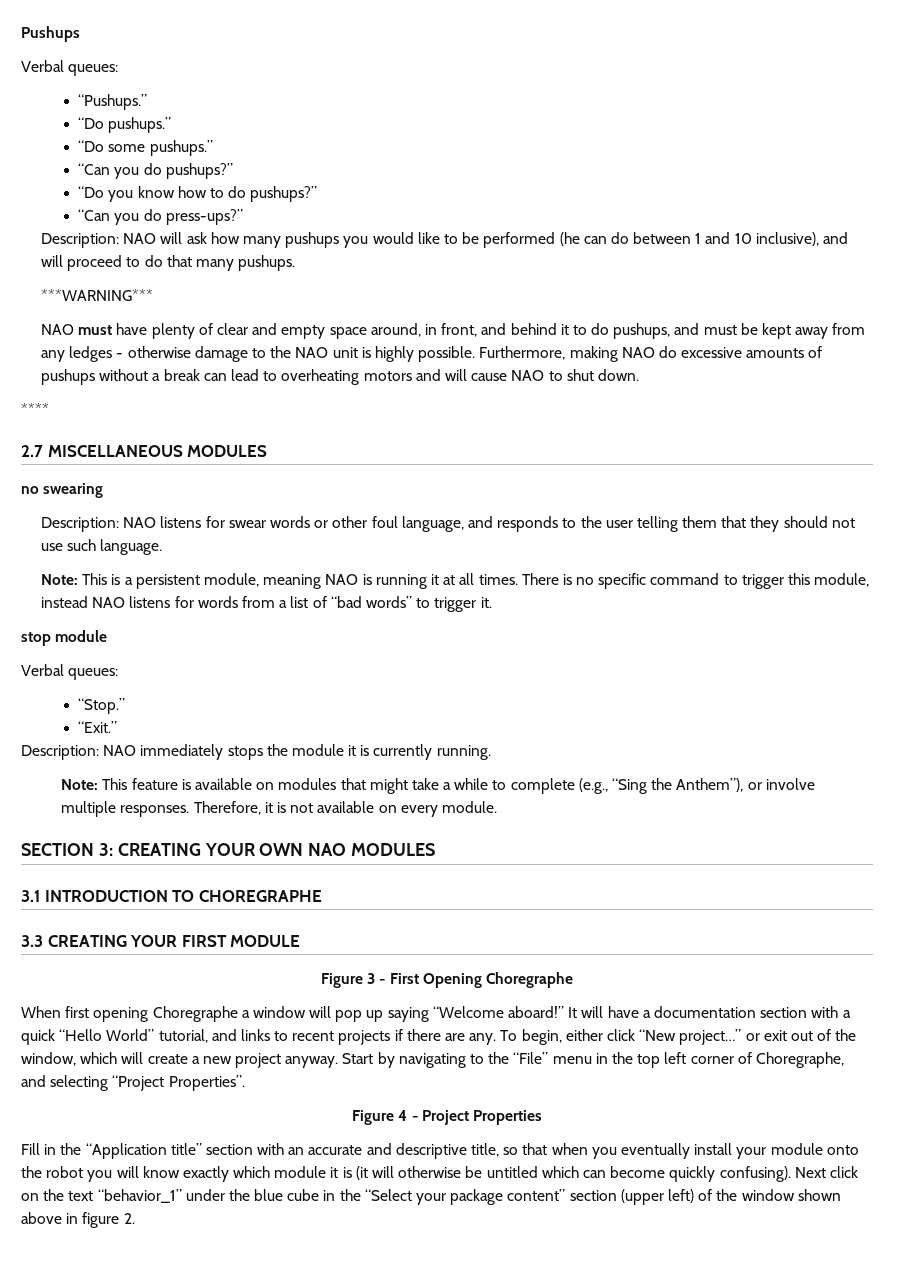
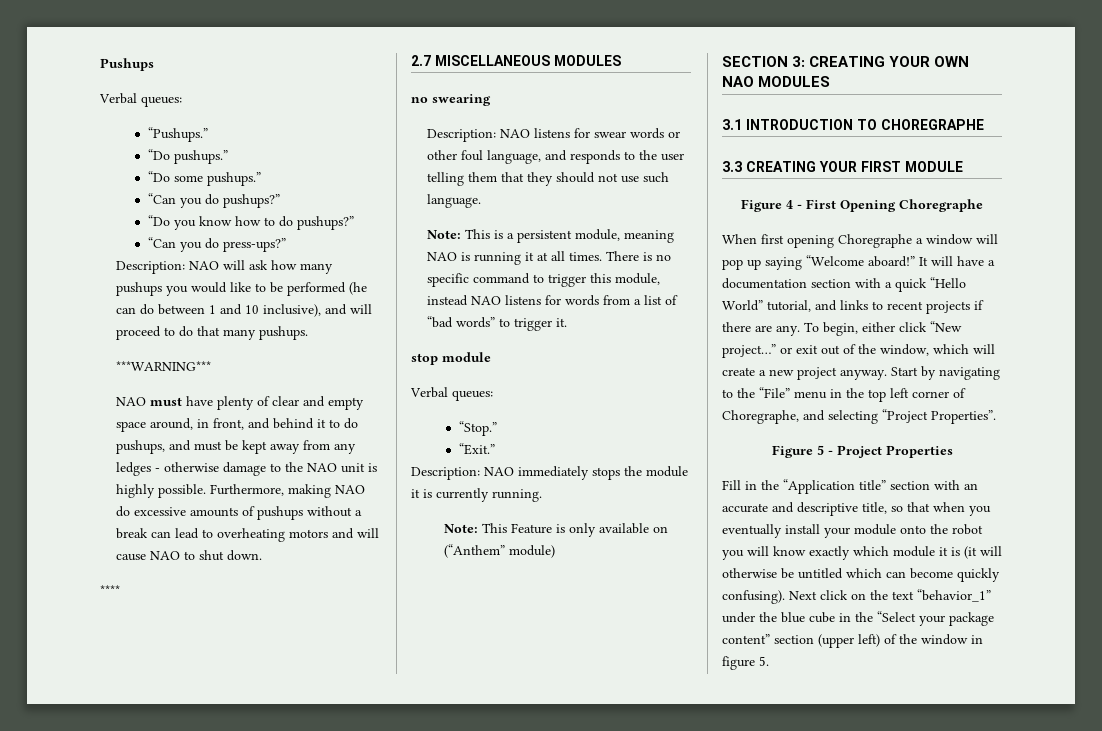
[131,778,815,794] [61,801,497,817] feature is available on modules that might take a while to complete (e.g., “Sing the Anthem”), or involve multiple responses. Therefore, it is not available on every module. -> [510,523,668,537] [443,544,555,558] Feature is only available on (“Anthem” module)
[367,973,376,984] 3 -> [786,200,793,209] 4
[398,1110,408,1121] 4 -> [816,445,824,455] 5
[797,1189,841,1201] [21,1212,62,1224] shown above -> (968, 639) none
[123,1213,135,1224] 2. -> [759,656,769,666] 5.

